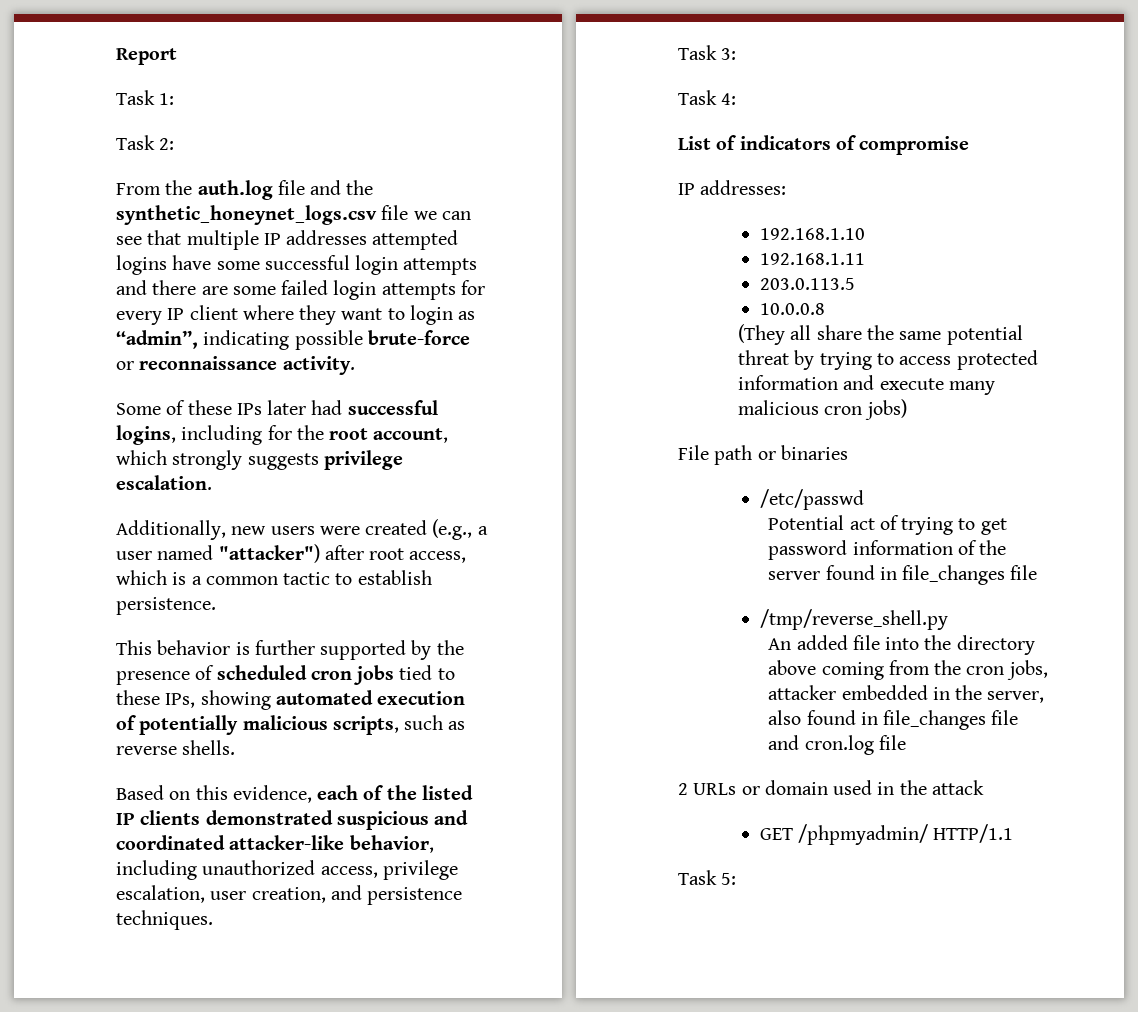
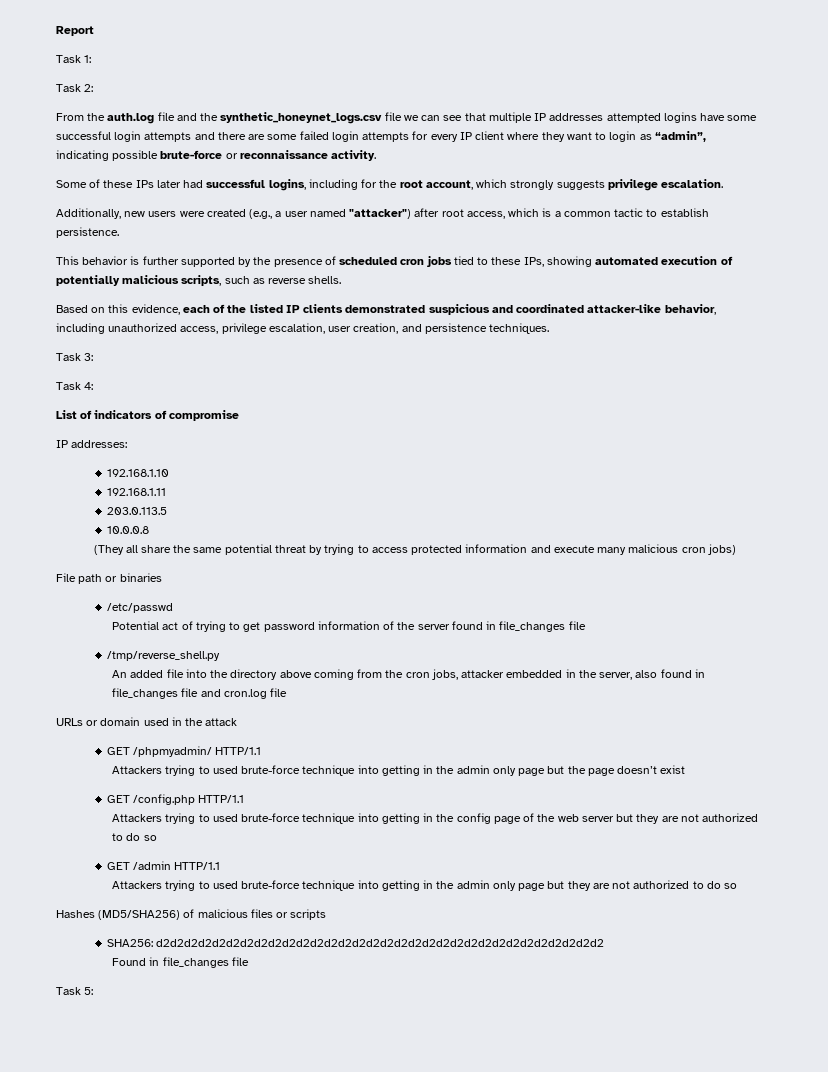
[678,783,688,795] 2 -> (288, 692) none
(1014, 833) none -> [112,765,686,776] [106,794,245,805] [112,813,759,824] [112,833,157,841] [106,861,221,870] [112,880,738,891] [56,909,327,920] [106,939,604,947] [112,957,249,968] // Attackers trying to used brute-force technique into getting in the admin only page but the page doesn’t exist // GET /config.php HTTP/1.1 // Attackers trying to used brute-force technique into getting in the config page of the web server but they are not authorized to do so // GET /admin HTTP/1.1 // Attackers trying to used brute-force technique into getting in the admin only page but they are not authorized to do so // Hashes (MD5/SHA256) of malicious files or scripts // SHA256: d2d2d2d2d2d2d2d2d2d2d2d2d2d2d2d2d2d2d2d2d2d2d2d2d2d2d2d2d2d2d2d2 // Found in file_changes file

